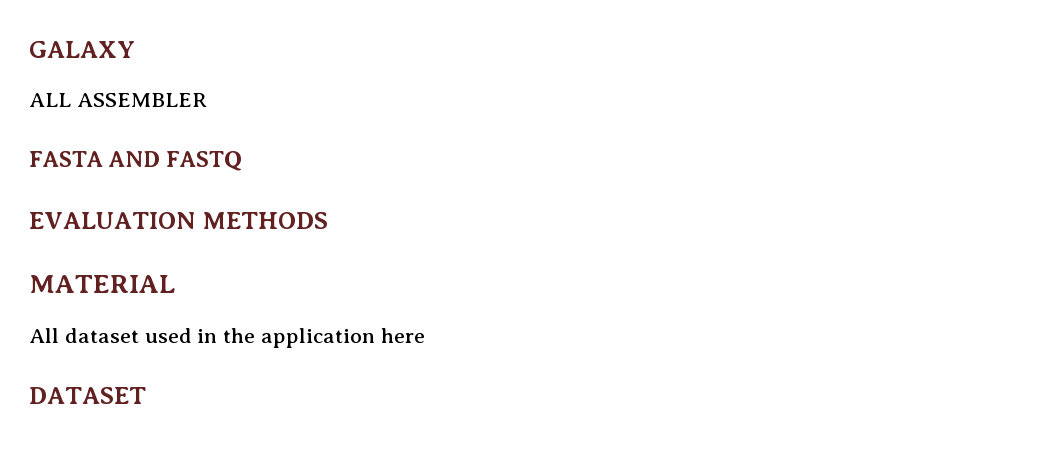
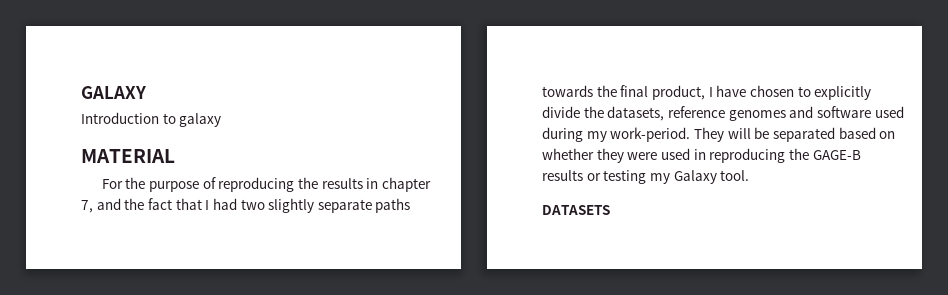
[29,93,207,107] [29,151,243,171] [29,212,328,229] [29,275,175,293] [29,328,425,348] [29,387,146,404] ALL ASSEMBLER // FASTA AND FASTQ // EVALUATION METHODS // MATERIAL // All dataset used in the application here // DATASET -> [81,112,222,127] [81,149,175,163] [101,177,431,192] [81,198,411,213] [542,85,872,100] [542,106,904,121] [542,127,896,142] [542,148,861,163] [542,170,750,184] [542,205,610,215] Introduction to galaxy // MATERIAL // For the purpose of reproducing the results in chapter 7, and the fact that I had two slightly separate paths towards the final product, I have chosen to explicitly divide the datasets, reference genomes and software used during my work-period. They will be separated based on whether they were used in reproducing the GAGE-B results or testing my Galaxy tool. // DATASETS

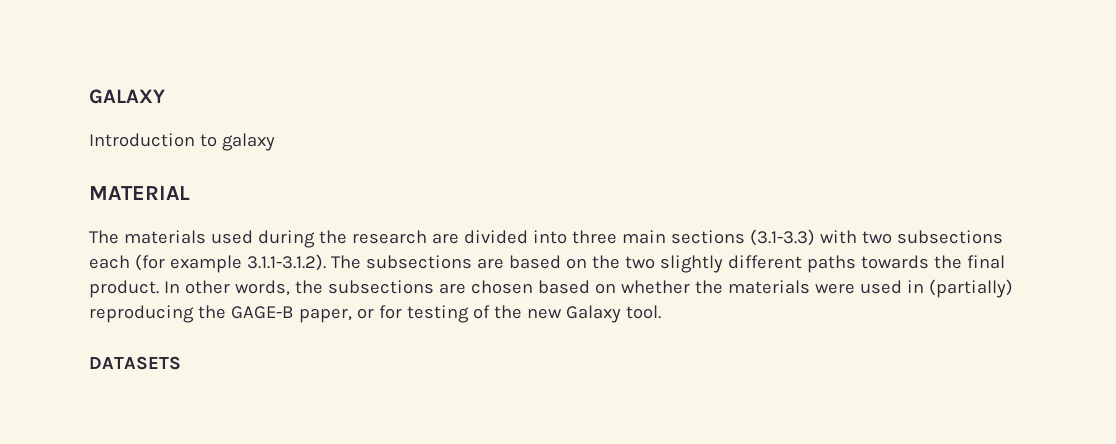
[101,177,431,192] [81,198,237,213] For the purpose of reproducing the results in chapter 7, and the fact that I had -> [89,229,1003,248] [89,254,620,273] The materials used during the research are divided into three main sections (3.1-3.3) with two subsections each (for example 3.1.1-3.1.2). The subsections are based on the
[317,199,372,213] separate -> [727,255,802,269] different
[651,85,872,100] [542,106,904,121] [542,127,835,142] product, I have chosen to explicitly divide the datasets, reference genomes and software used during my work-period. They will be separated -> [89,280,533,298] product. In other words, the subsections are chosen
[596,148,624,163] they -> [694,280,810,294] the materials
(706, 154) none -> [928,279,1013,298] (partially)
[542,170,670,184] results or testing my -> [298,305,562,323] paper, or for testing of the new

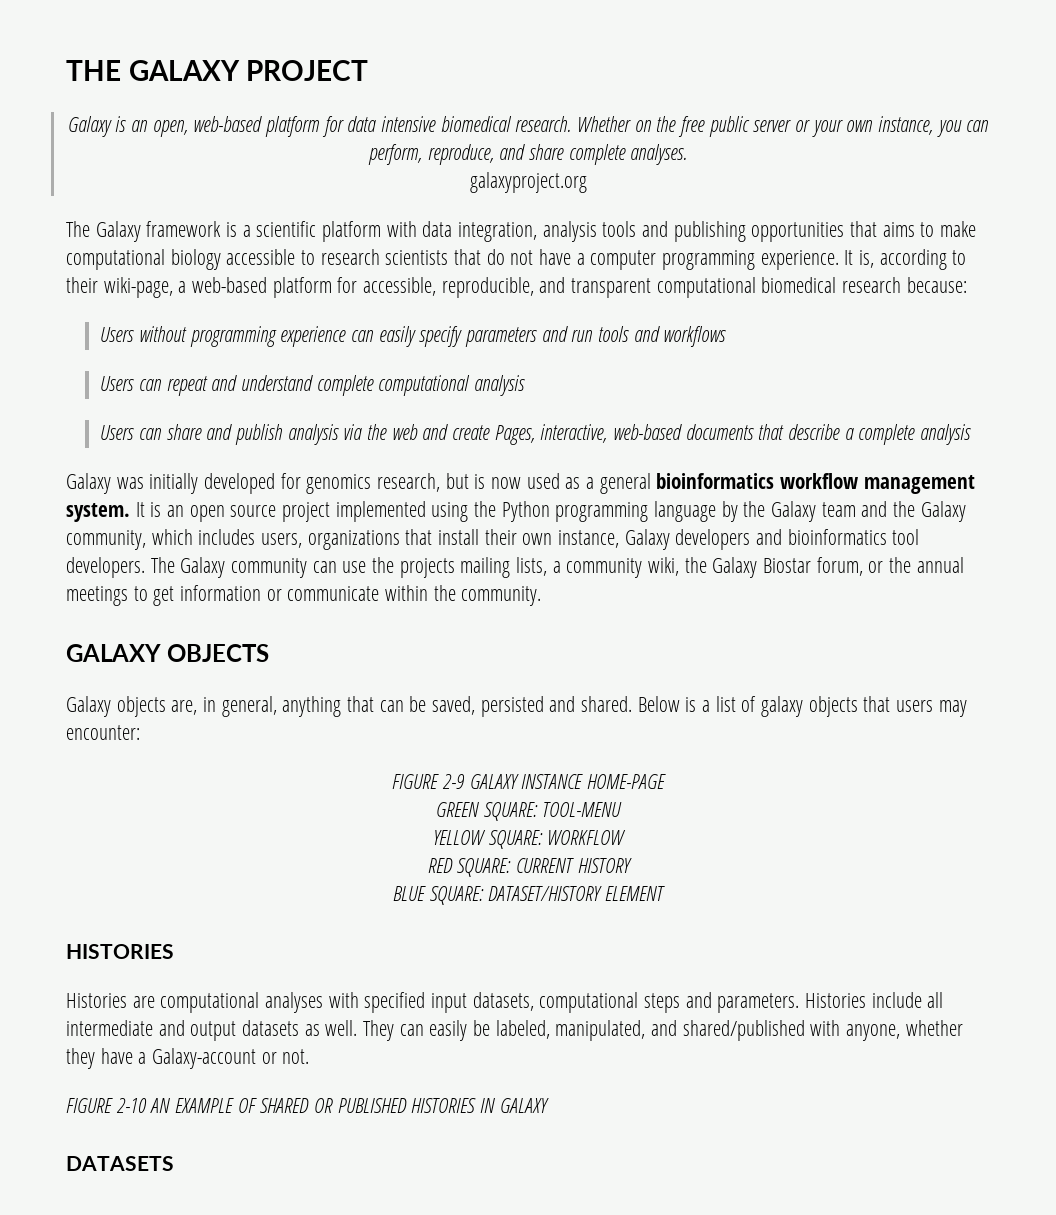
[89,89,165,104] [89,133,275,151] [89,186,190,200] [89,229,1003,248] [89,254,1005,273] [89,279,1013,298] [89,305,661,323] GALAXY // Introduction to galaxy // MATERIAL // The materials used during the research are divided into three main sections (3.1-3.3) with two subsections each (for example 3.1.1-3.1.2). The subsections are based on the two slightly different paths towards the final product. In other words, the subsections are chosen based on whether the materials were used in (partially) reproducing the GAGE-B paper, or for testing of the new Galaxy tool. -> [66,60,369,81] [67,116,989,137] [367,144,688,165] [469,172,587,193] [66,221,977,242] [66,249,967,270] [66,277,967,298] [100,326,727,347] [100,375,525,396] [100,424,971,445] [66,473,975,494] [66,501,966,522] [66,529,920,550] [66,557,964,578] [66,585,542,606] [66,644,270,662] [66,696,967,717] [66,725,140,740] [392,774,666,789] [435,802,623,821] [432,830,627,849] [427,858,632,877] [393,886,665,905] [66,944,174,959] [66,992,944,1013] [66,1020,963,1041] [66,1048,310,1069] [66,1098,549,1113] THE GALAXY PROJECT // Galaxy is an open, web-based platform for data intensive biomedical research. Whether on the free public server or your own instance, you can perform, reproduce, and share complete analyses. // galaxyproject.org // The Galaxy framework is a scientific platform with data integration, analysis tools and publishing opportunities that aims to make computational biology accessible to research scientists that do not have a computer programming experience. It is, according to their wiki-page, a web-based platform for accessible, reproducible, and transparent computational biomedical research because: // Users without programming experience can easily specify parameters and run tools and workflows // Users can repeat and understand complete computational analysis // Users can share and publish analysis via the web and create Pages, interactive, web-based documents that describe a complete analysis // Galaxy was initially developed for genomics research, but is now used as a general bioinformatics workflow management system. It is an open source project implemented using the Python programming language by the Galaxy team and the Galaxy community, which includes users, organizations that install their own instance, Galaxy developers and bioinformatics tool developers. The Galaxy community can use the projects mailing lists, a community wiki, the Galaxy Biostar forum, or the annual meetings to get information or communicate within the community. // GALAXY OBJECTS // Galaxy objects are, in general, anything that can be saved, persisted and shared. Below is a list of galaxy objects that users may encounter: // FIGURE 2-9 GALAXY INSTANCE HOME-PAGE // GREEN SQUARE: TOOL-MENU // YELLOW SQUARE: WORKFLOW // RED SQUARE: CURRENT HISTORY // BLUE SQUARE: DATASET/HISTORY ELEMENT // HISTORIES // Histories are computational analyses with specified input datasets, computational steps and parameters. Histories include all intermediate and output datasets as well. They can easily be labeled, manipulated, and shared/published with anyone, whether they have a Galaxy-account or not. // FIGURE 2-10 AN EXAMPLE OF SHARED OR PUBLISHED HISTORIES IN GALAXY

